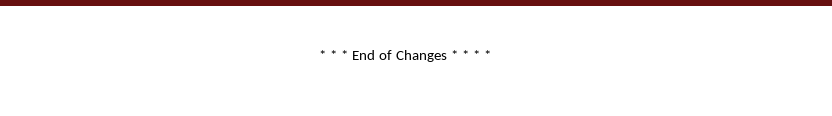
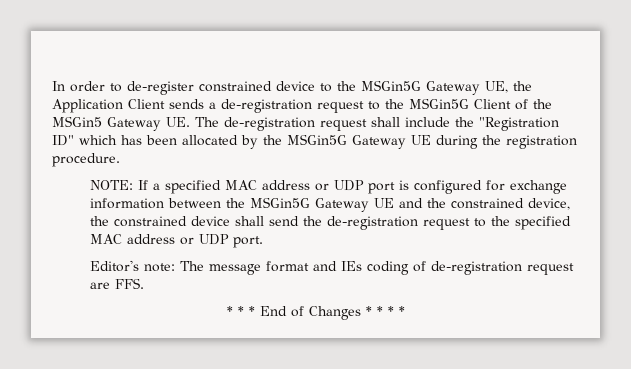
(319, 55) none -> [52,80,532,95] [52,98,552,113] [52,116,559,131] [52,134,577,149] [52,153,120,167] [89,180,567,194] [89,197,570,212] [89,216,571,230] [89,234,263,248] [89,260,574,275] [89,278,144,289] In order to de-register constrained device to the MSGin5G Gateway UE, the Application Client sends a de-registration request to the MSGin5G Client of the MSGin5 Gateway UE. The de-registration request shall include the "Registration ID" which has been allocated by the MSGin5G Gateway UE during the registration procedure. // NOTE: If a specified MAC address or UDP port is configured for exchange information between the MSGin5G Gateway UE and the constrained device, the constrained device shall send the de-registration request to the specified MAC address or UDP port. // Editor's note: The message format and IEs coding of de-registration request are FFS. //

